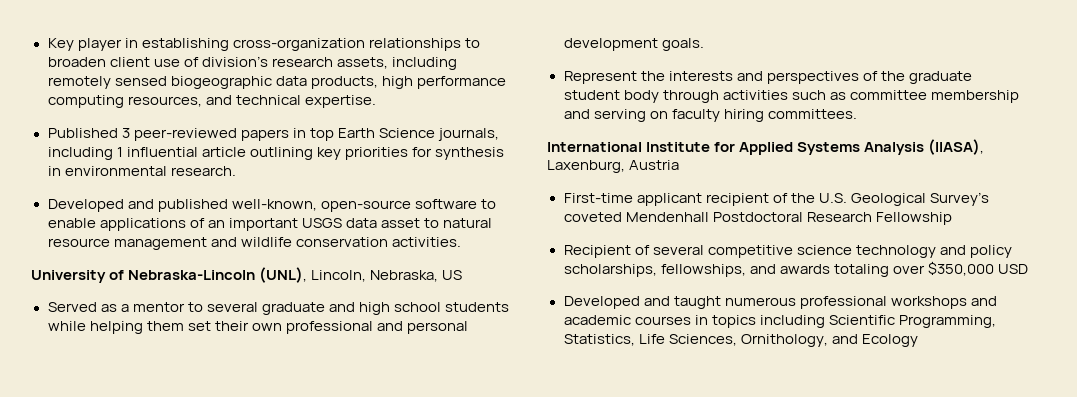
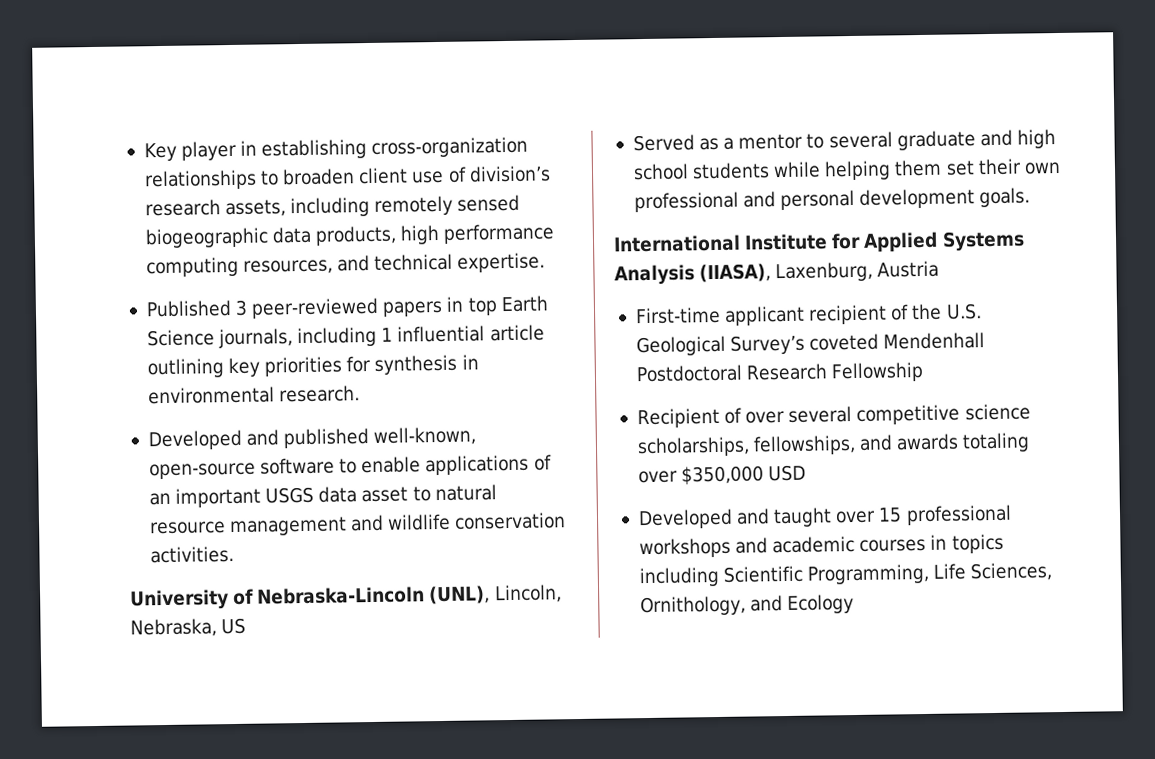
[563,71,972,84] [563,90,1019,103] [563,109,857,122] // Represent the interests and perspectives of the graduate student body through activities such as committee membership and serving on faculty hiring committees. -> (1031, 197) none
(650, 250) none -> [745,410,786,424] over
[855,245,1012,258] technology and policy -> (1031, 412) none
[724,297,796,306] numerous -> [835,507,903,524] over 15
[563,334,635,346] Statistics, -> (930, 574) none

